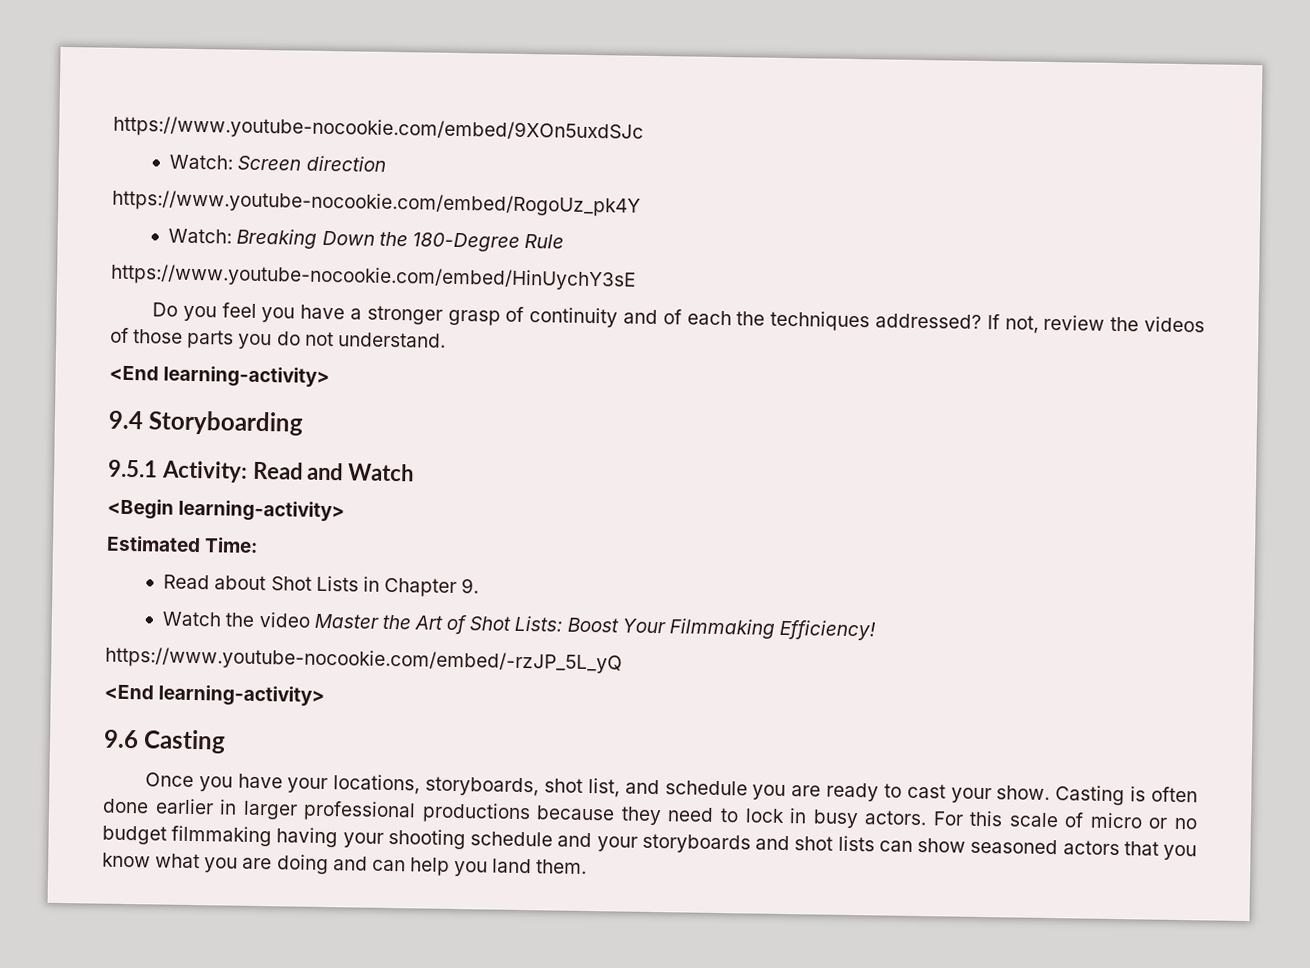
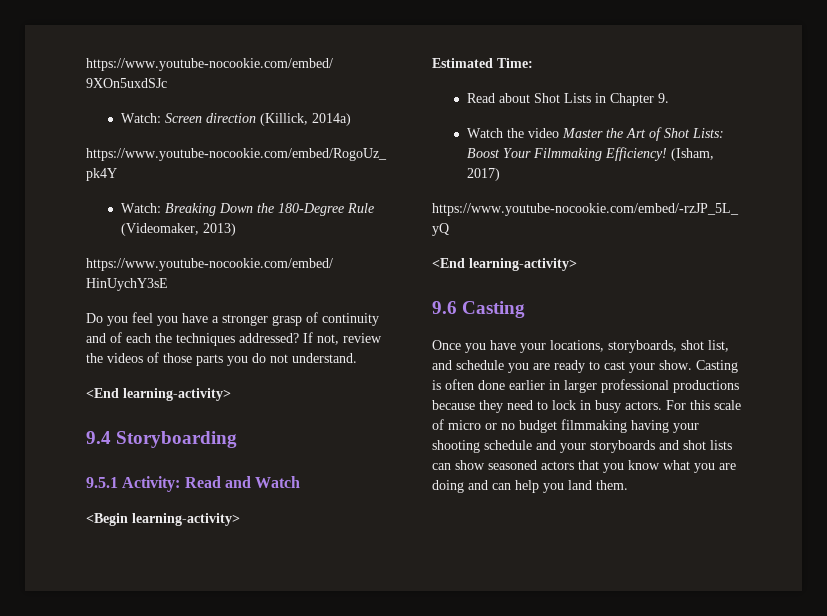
(386, 163) none -> [259,113,351,126] (Killick, 2014a)
(564, 241) none -> [120,223,236,236] (Videomaker, 2013)
(876, 630) none -> [670,148,714,161] [466,168,500,181] (Isham, 2017)

